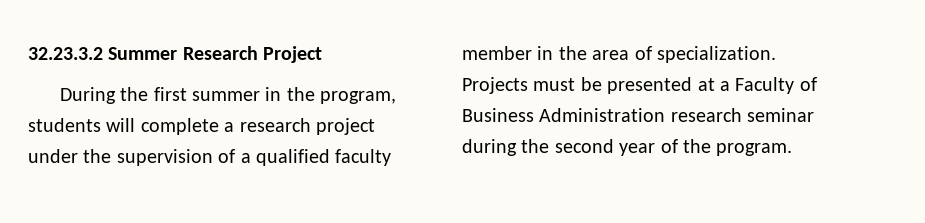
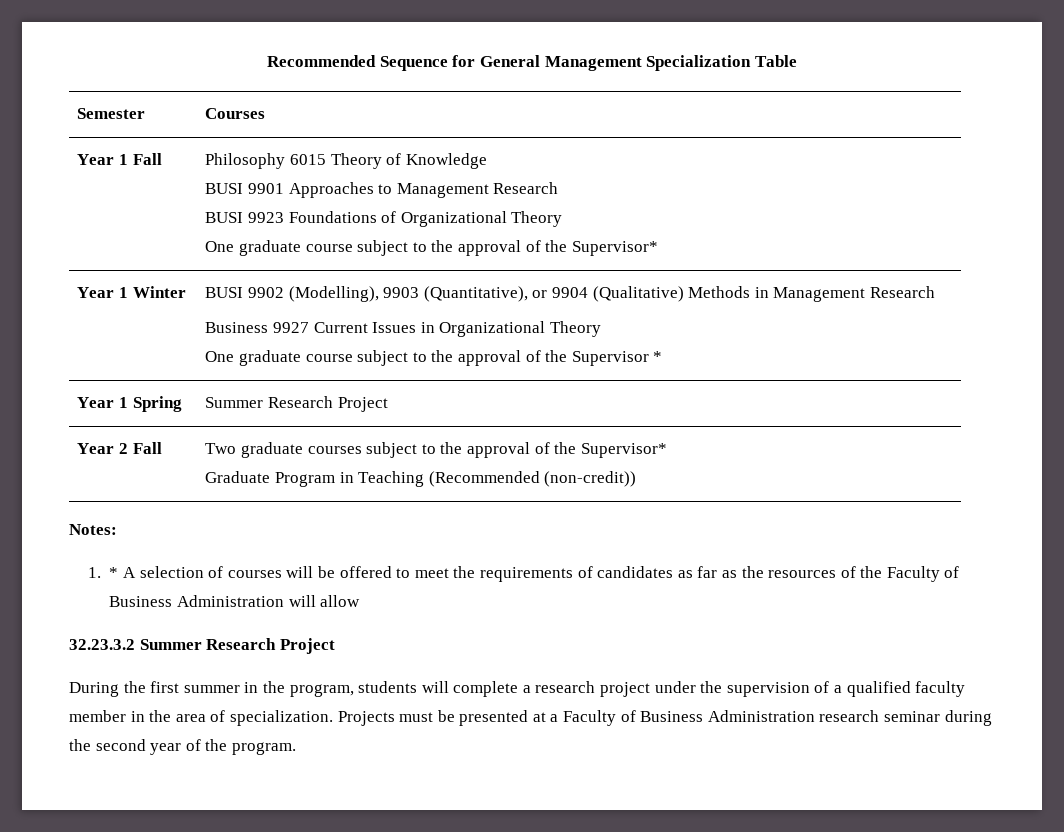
(28, 53) none -> [267,55,797,71] [77,108,146,119] [205,108,266,119] [77,153,162,165] [205,153,487,169] [205,182,559,198] [205,211,563,227] [205,240,658,256] [77,286,186,298] [205,286,935,302] [205,321,601,337] [205,350,663,366] [77,396,182,412] [205,396,388,412] [77,442,162,454] [205,442,667,458] [205,471,637,487] [69,524,117,535] [87,566,960,582] [109,595,361,607] Recommended Sequence for General Management Specialization Table // Semester | Courses // Year 1 Fall | Philosophy 6015 Theory of Knowledge // BUSI 9901 Approaches to Management Research // BUSI 9923 Foundations of Organizational Theory // One graduate course subject to the approval of the Supervisor* // Year 1 Winter | BUSI 9902 (Modelling), 9903 (Quantitative), or 9904 (Qualitative) Methods in Management Research // Business 9927 Current Issues in Organizational Theory // One graduate course subject to the approval of the Supervisor * // Year 1 Spring | Summer Research Project // Year 2 Fall | Two graduate courses subject to the approval of the Supervisor* // Graduate Program in Teaching (Recommended (non-credit)) // Notes: // 1. * A selection of courses will be offered to meet the requirements of candidates as far as the resources of the Faculty of Business Administration will allow //

